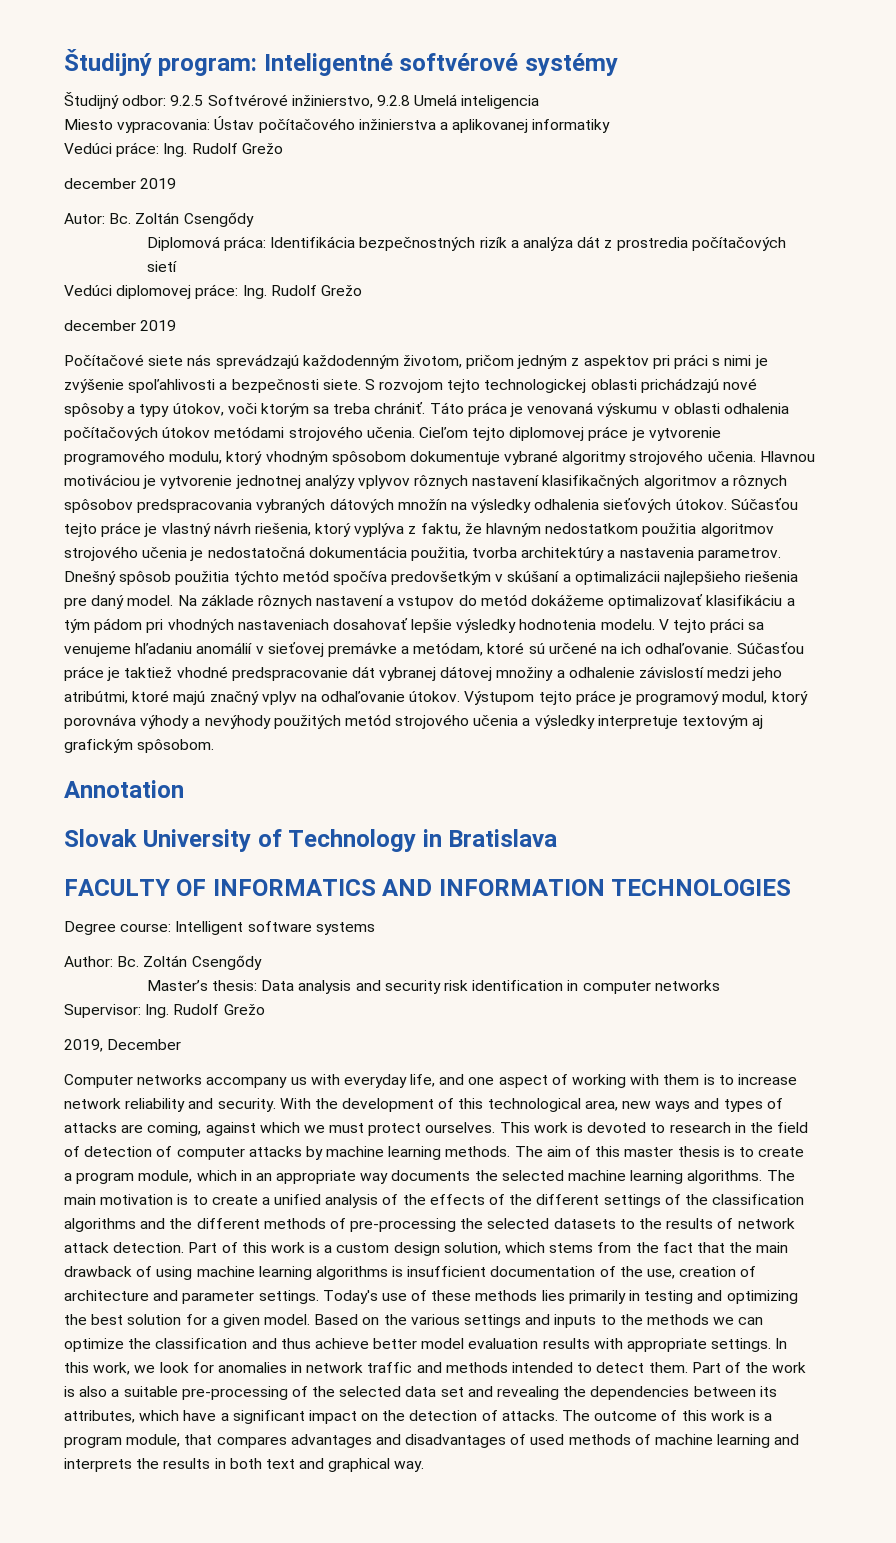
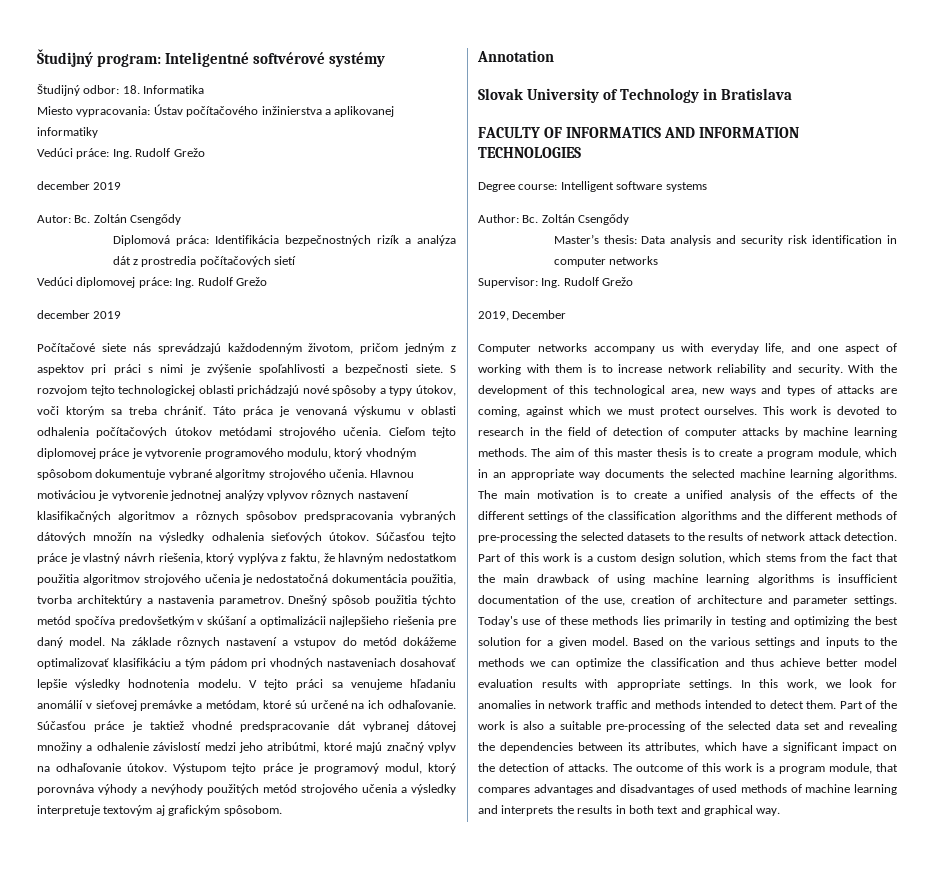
[170,94,540,109] 9.2.5 Softvérové inžinierstvo, 9.2.8 Umelá inteligencia -> [122,85,205,94] 18. Informatika

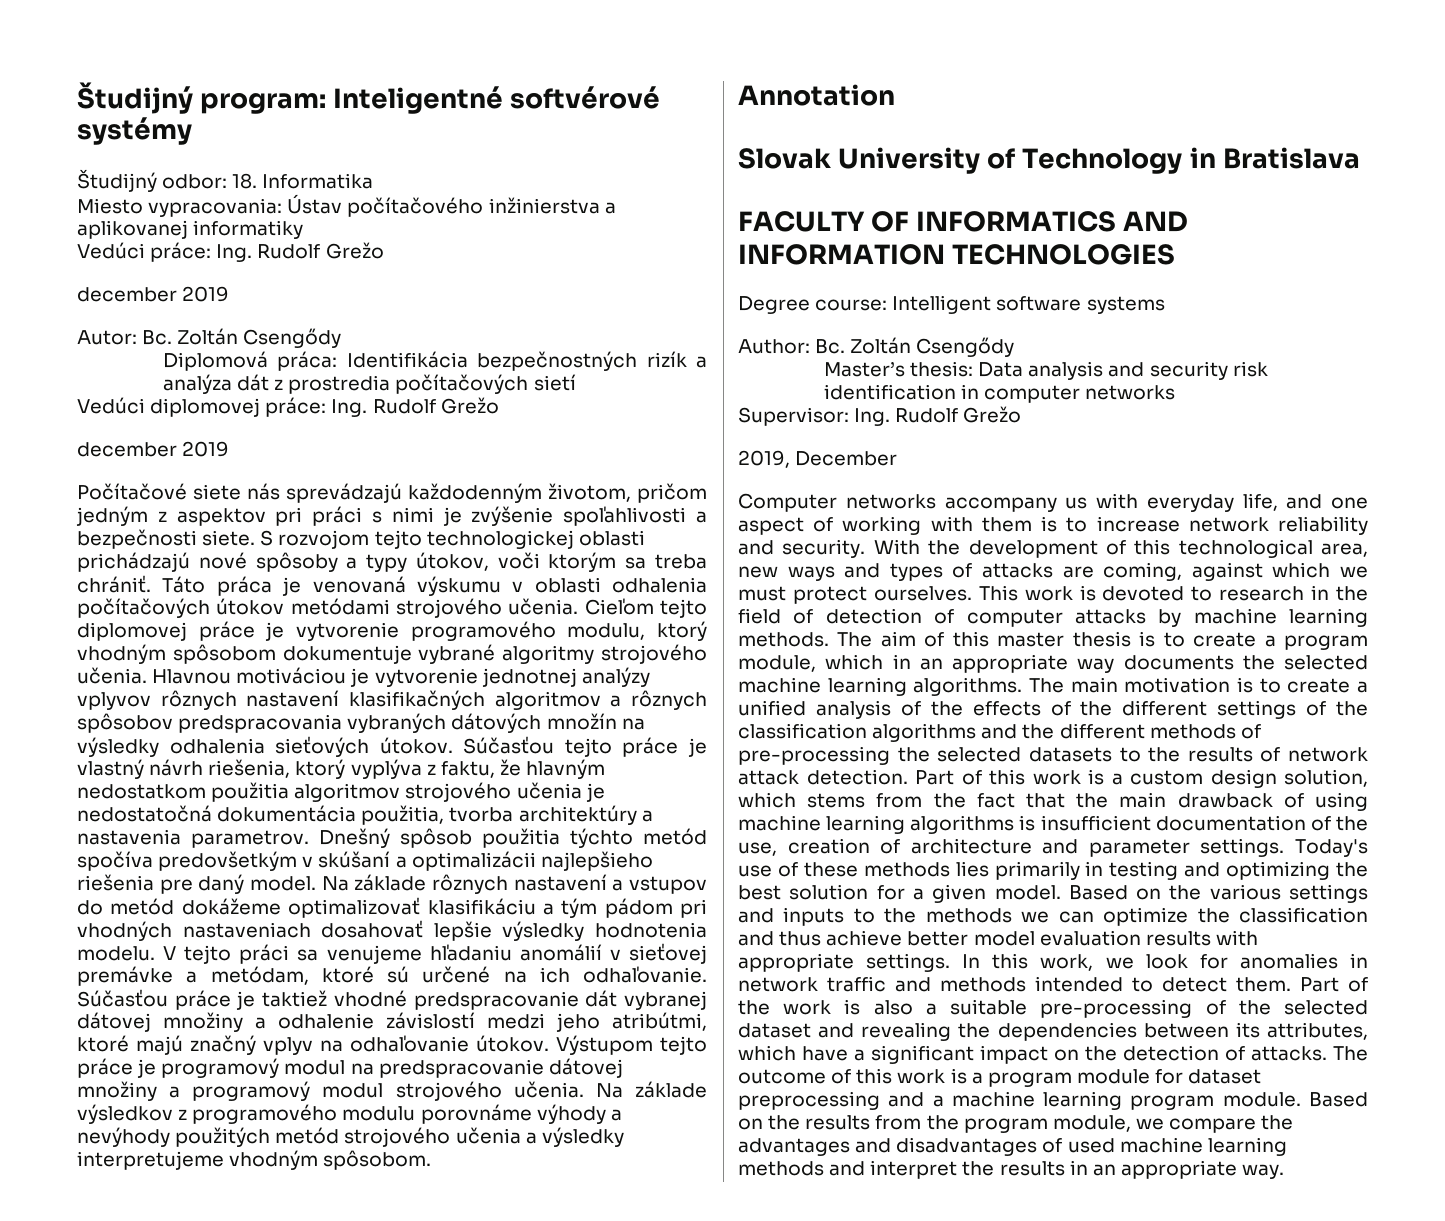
[384,763,456,774] [37,784,94,795] modul, ktorý porovnáva -> [284,1058,623,1078] [77,1081,707,1101] [77,1104,532,1124] modul na predspracovanie dátovej množiny a programový modul strojového učenia. Na základe výsledkov z programového modulu porovnáme
[37,805,221,816] interpretuje textovým aj grafickým -> [77,1150,319,1170] interpretujeme vhodným
[776,721,820,730] data set -> [738,1023,811,1038] dataset
[828,763,898,774] [478,787,530,795] module, that compares -> [1076,1069,1262,1084] [738,1091,1368,1110] [738,1115,1294,1133] module for dataset preprocessing and a machine learning program module. Based on the results from the program module, we compare the
[741,784,897,795] [478,805,753,816] methods of machine learning and interprets the results in both text and graphical -> [1119,1137,1287,1156] [738,1160,1237,1179] machine learning methods and interpret the results in an appropriate

